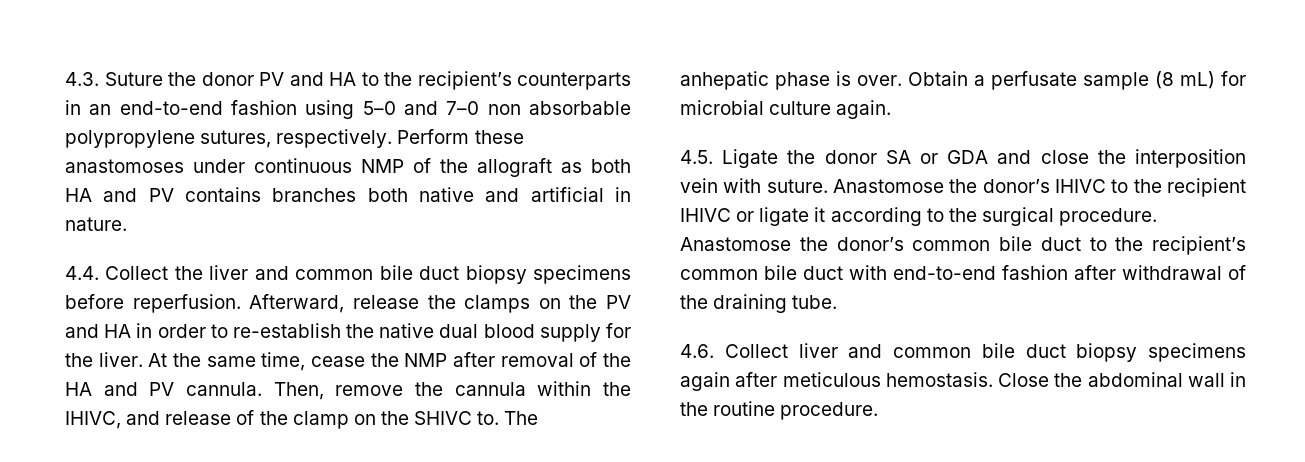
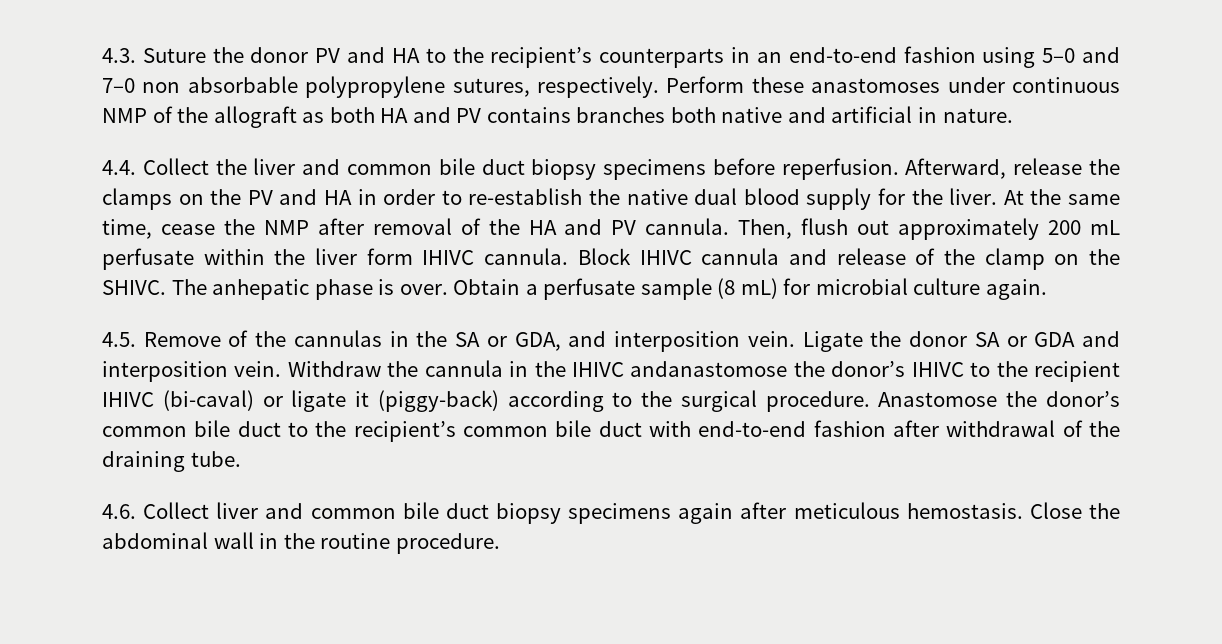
[335,381,631,396] [65,411,121,429] remove the cannula within the IHIVC, -> [801,218,1121,240] [102,248,780,270] flush out approximately 200 mL perfusate within the liver form IHIVC cannula. Block IHIVC cannula
[414,411,500,425] SHIVC to. -> [102,280,166,295] SHIVC.
(713, 157) none -> [143,330,795,352] Remove of the cannulas in the SA or GDA, and interposition vein.
[1040,149,1246,168] [680,178,944,193] close the interposition vein with suture. Anastomose -> [102,360,788,382] interposition vein. Withdraw the cannula in the IHIVC andanastomose
(731, 215) none -> [162,390,254,411] (bi-caval)
(826, 214) none -> [377,390,499,412] (piggy-back)

